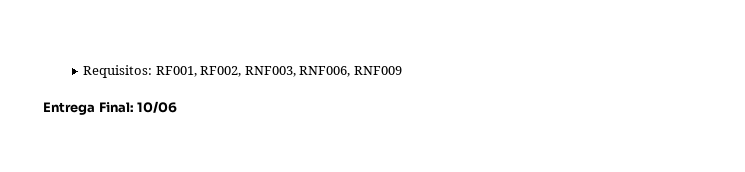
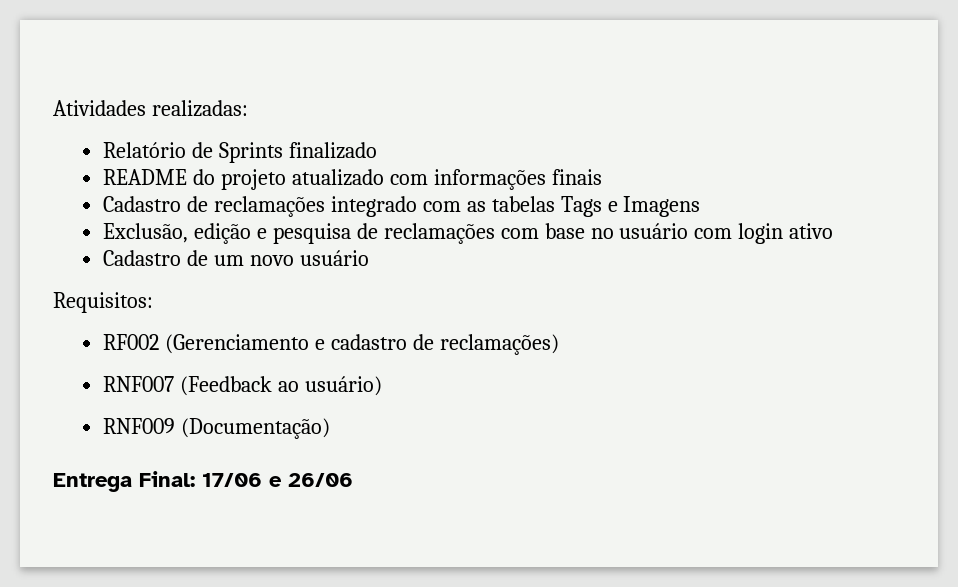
[83,65,351,78] Requisitos: RF001, RF002, RNF003, RNF006, -> [53,100,248,117] [103,142,377,163] [103,169,602,190] [103,196,701,217] [103,223,834,244] [103,250,369,266] [53,292,153,313] [103,334,559,355] [103,376,382,396] Atividades realizadas: // Relatório de Sprints finalizado // README do projeto atualizado com informações finais // Cadastro de reclamações integrado com as tabelas Tags e Imagens // Exclusão, edição e pesquisa de reclamações com base no usuário com login ativo // Cadastro de um novo usuário // Requisitos: // RF002 (Gerenciamento e cadastro de reclamações) // RNF007 (Feedback ao usuário) //
(402, 70) none -> [180,418,330,439] (Documentação)
[137,101,178,113] 10/06 -> [202,473,353,487] 17/06 e 26/06

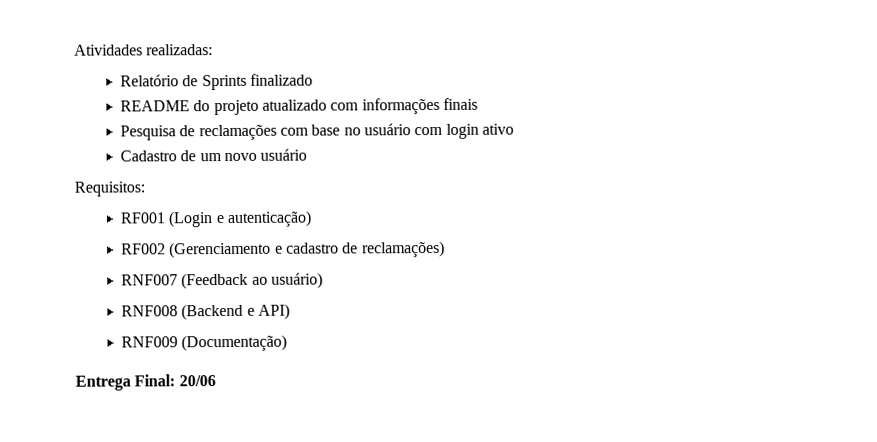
[103,196,701,217] [103,223,351,244] Cadastro de reclamações integrado com as tabelas Tags e Imagens // Exclusão, edição e pesquisa -> [120,125,177,141] Pesquisa
(153, 302) none -> [120,210,313,228] // RF001 (Login e autenticação)
(382, 386) none -> [121,303,291,321] // RNF008 (Backend e API)
[202,473,353,487] 17/06 e 26/06 -> [178,375,216,387] 20/06

